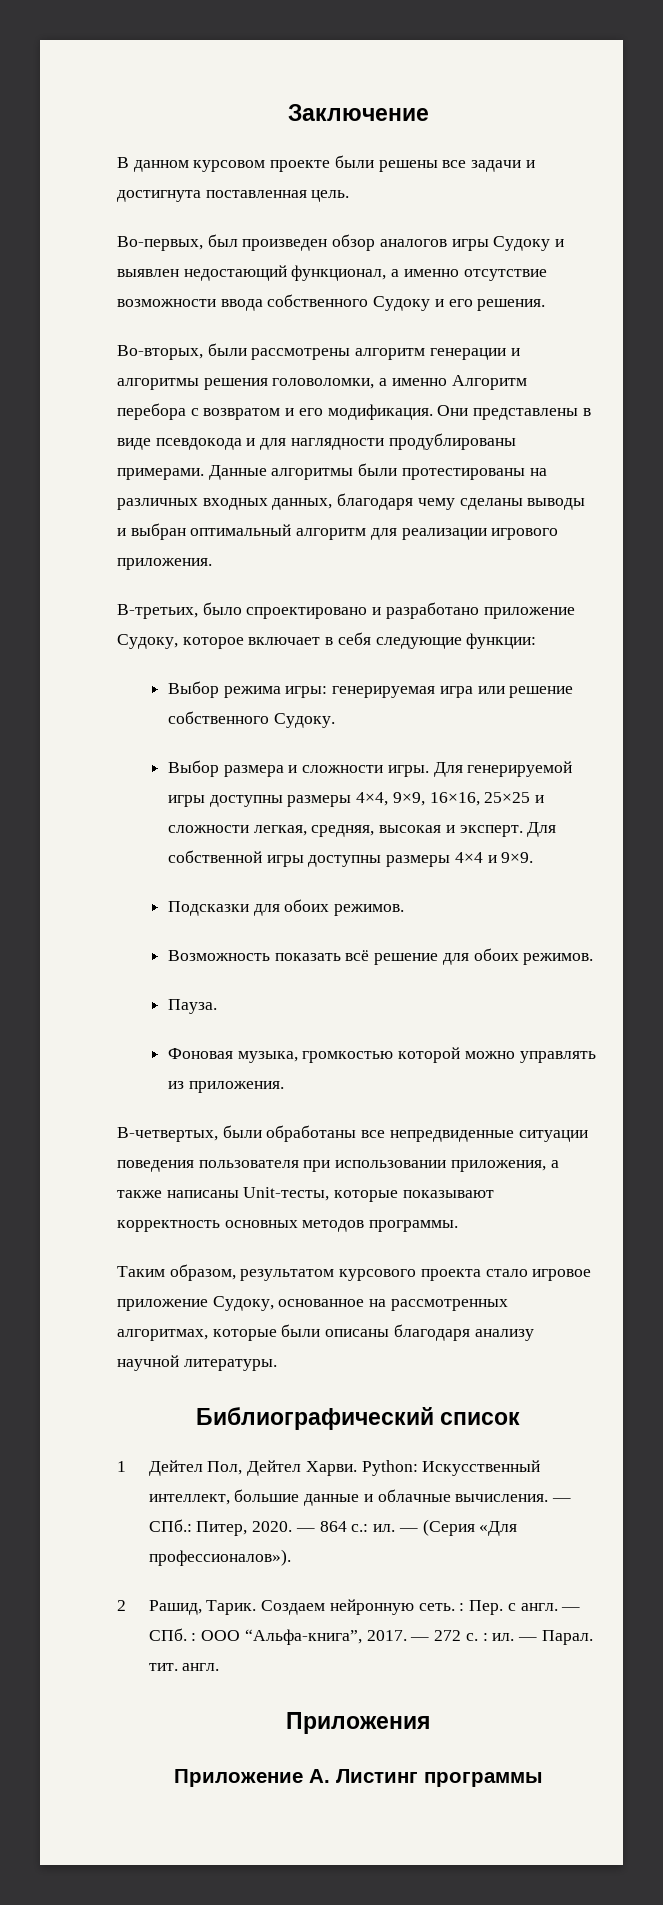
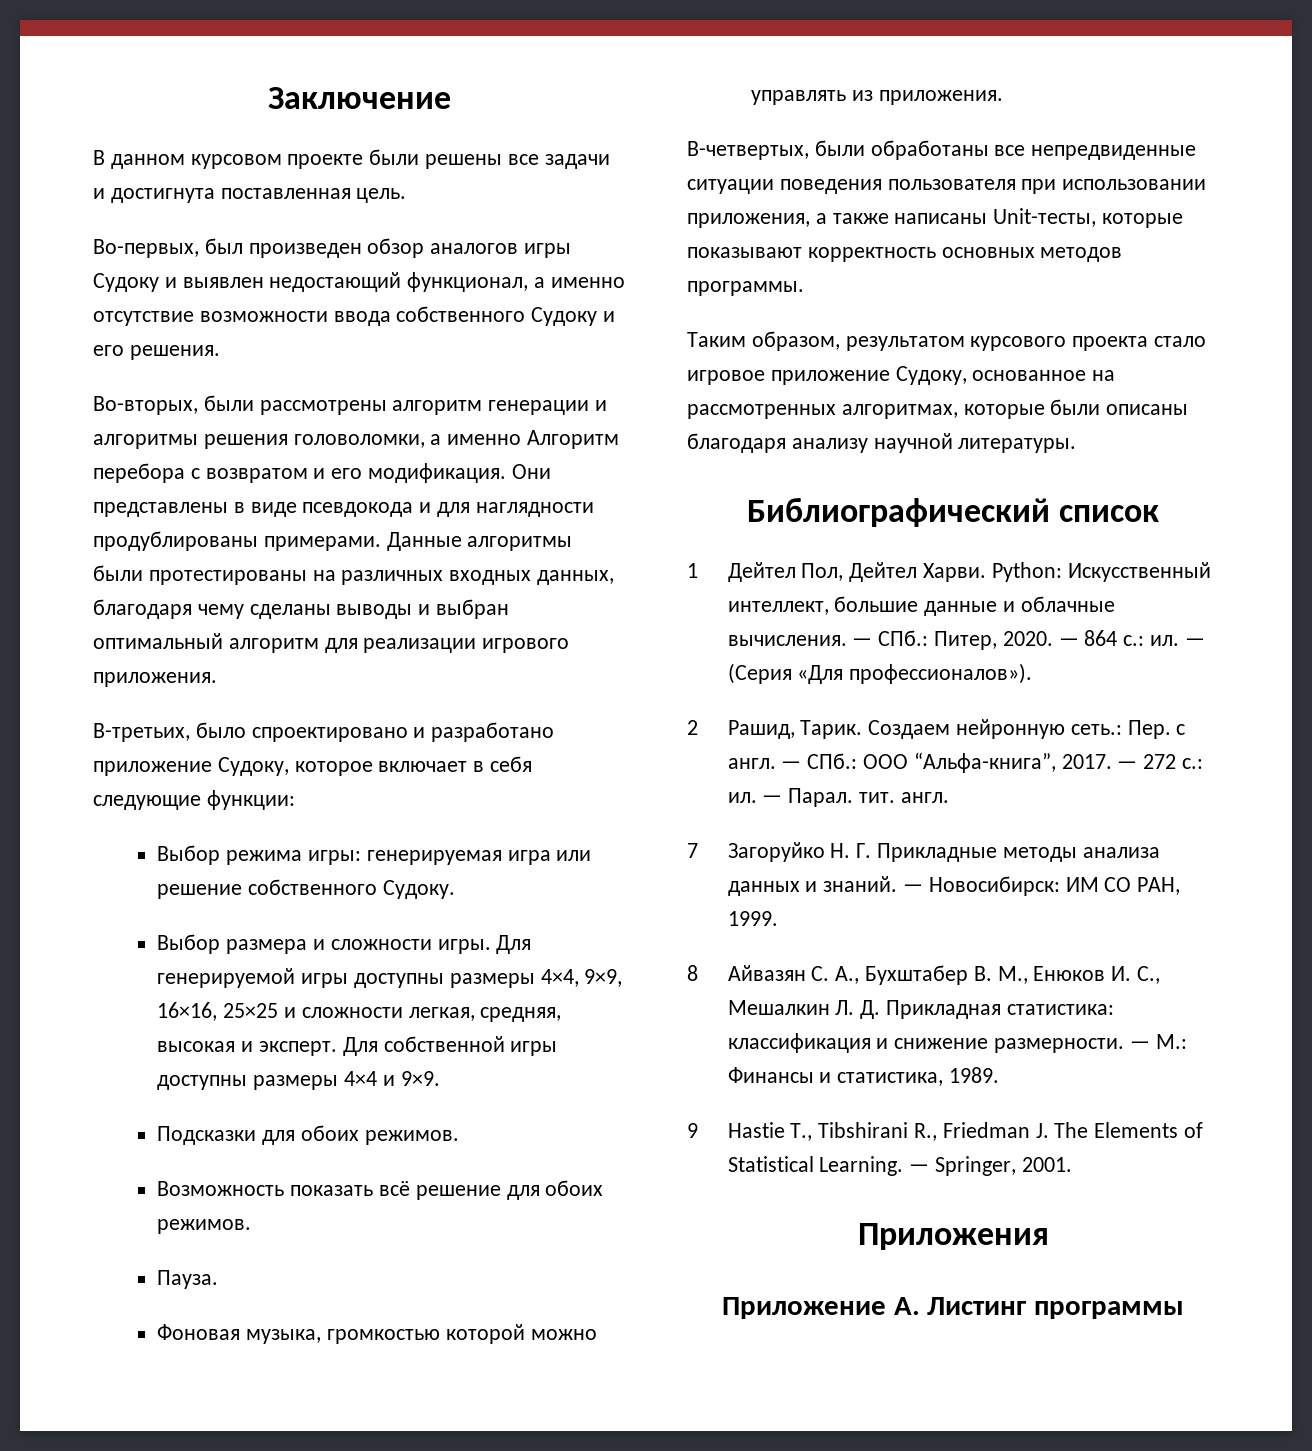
[418,1603,465,1611] сеть. : -> [1070,724,1122,735] сеть.:
[148,1628,197,1641] СПб. : -> [807,753,858,769] СПб.:
[465,1633,488,1641] с. : -> [1182,758,1204,769] с.:
(220, 1667) none -> [687,842,1160,862] [727,876,1181,896] [727,911,778,926] [687,965,1161,985] [727,1000,1114,1019] [727,1033,1187,1053] [727,1067,1000,1086] [687,1122,1204,1141] [727,1156,1072,1176] // 7 Загоруйко Н. Г. Прикладные методы анализа данных и знаний. — Новосибирск: ИМ СО РАН, 1999. // 8 Айвазян С. А., Бухштабер В. М., Енюков И. С., Мешалкин Л. Д. Прикладная статистика: классификация и снижение размерности. — М.: Финансы и статистика, 1989. // 9 Hastie T., Tibshirani R., Friedman J. The Elements of Statistical Learning. — Springer, 2001.

